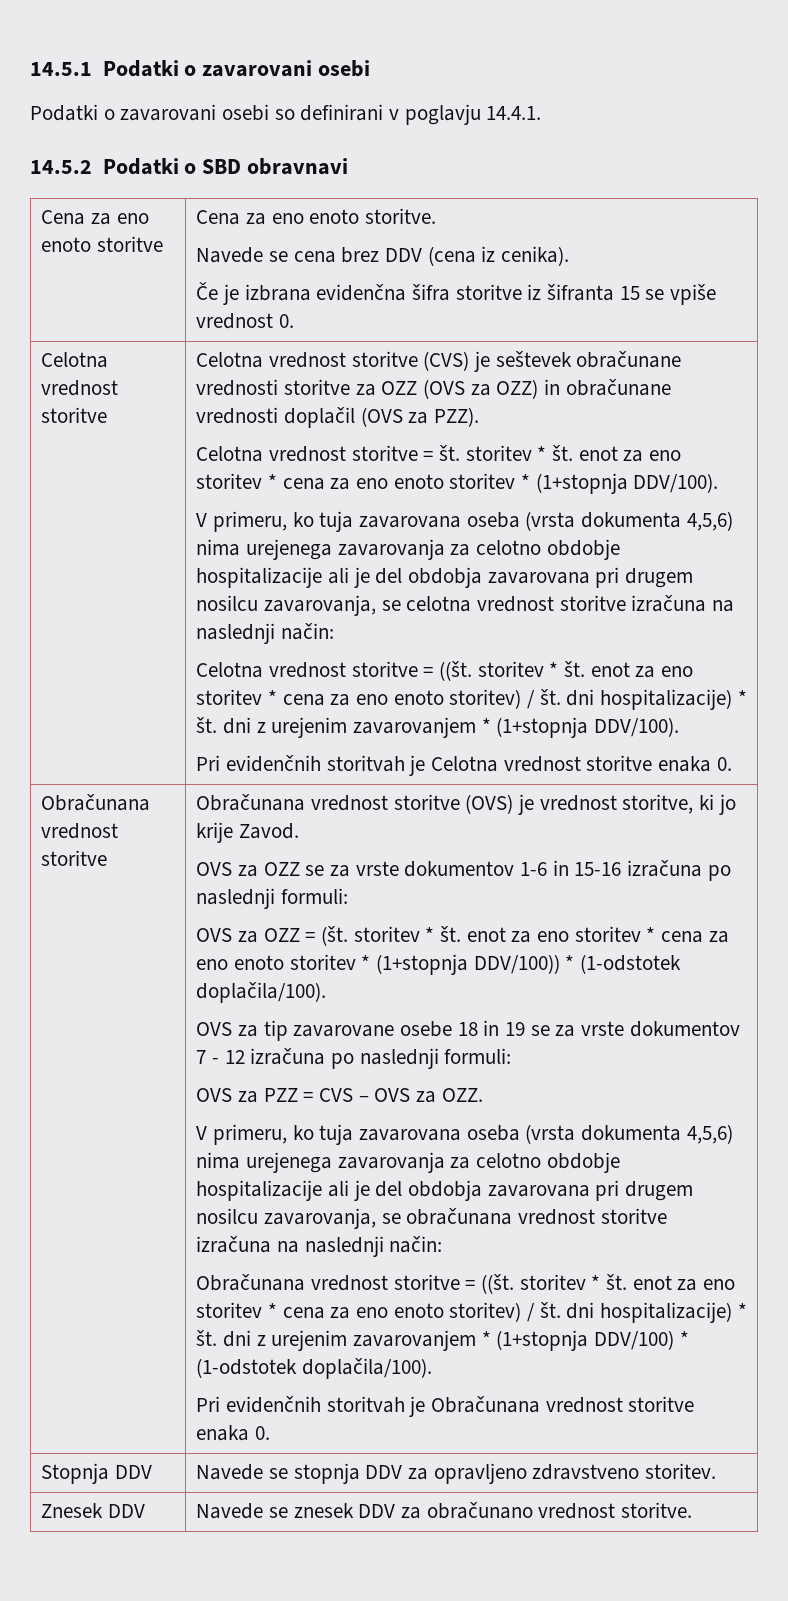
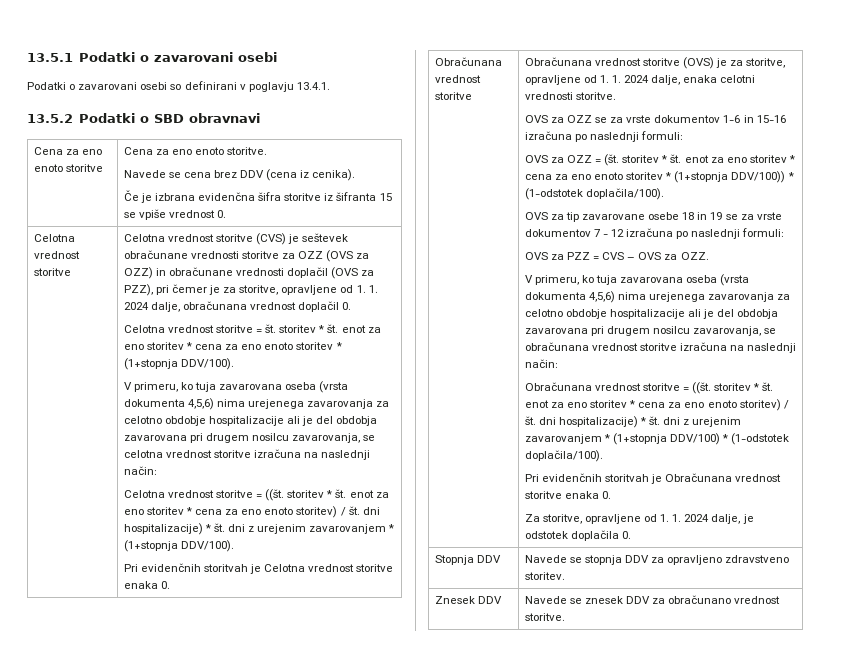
[30,62,92,76] 14.5.1 -> [27,53,73,62] 13.5.1
[486,106,542,120] [30,160,92,174] 14.4.1. // 14.5.2 -> [296,82,330,90] [27,114,73,123] 13.4.1. // 13.5.2
[433,407,479,427] PZZ). -> [123,284,378,296] [123,301,352,312] PZZ), pri čemer je za storitve, opravljene od 1. 1. 2024 dalje, obračunana vrednost doplačil 0.
[539,794,736,815] [196,822,299,843] vrednost storitve, ki jo krije Zavod. -> [730,58,786,68] [524,75,756,85] [524,92,616,100] za storitve, opravljene od 1. 1. 2024 dalje, enaka celotni vrednosti storitve.
(270, 1433) none -> [524,514,754,524] [524,530,631,541] // Za storitve, opravljene od 1. 1. 2024 dalje, je odstotek doplačila 0.

